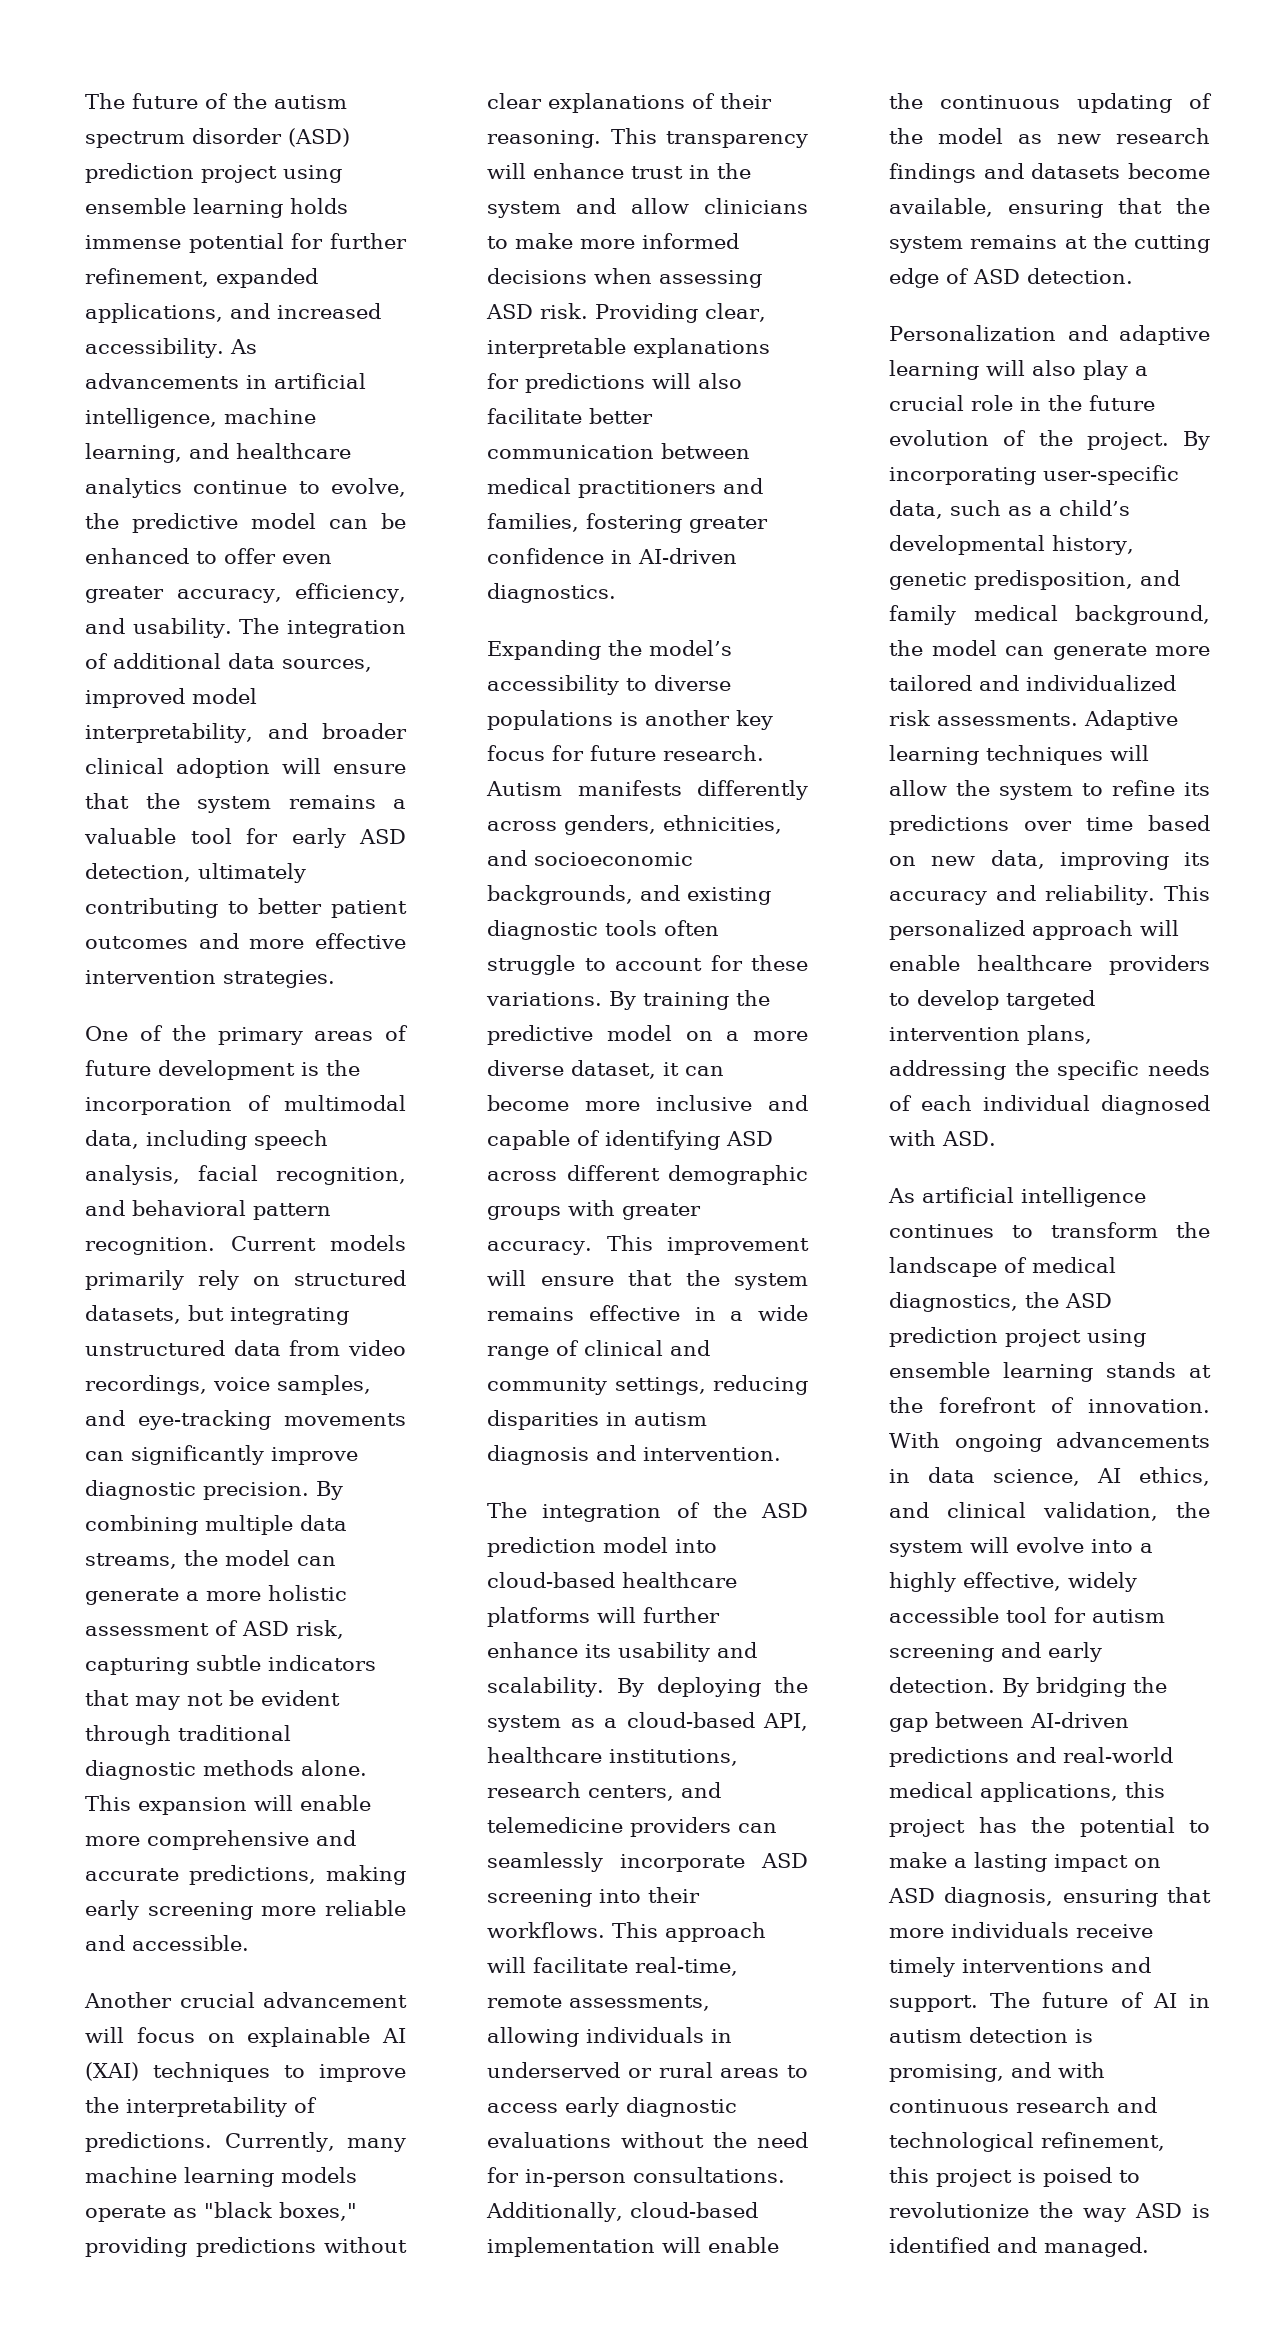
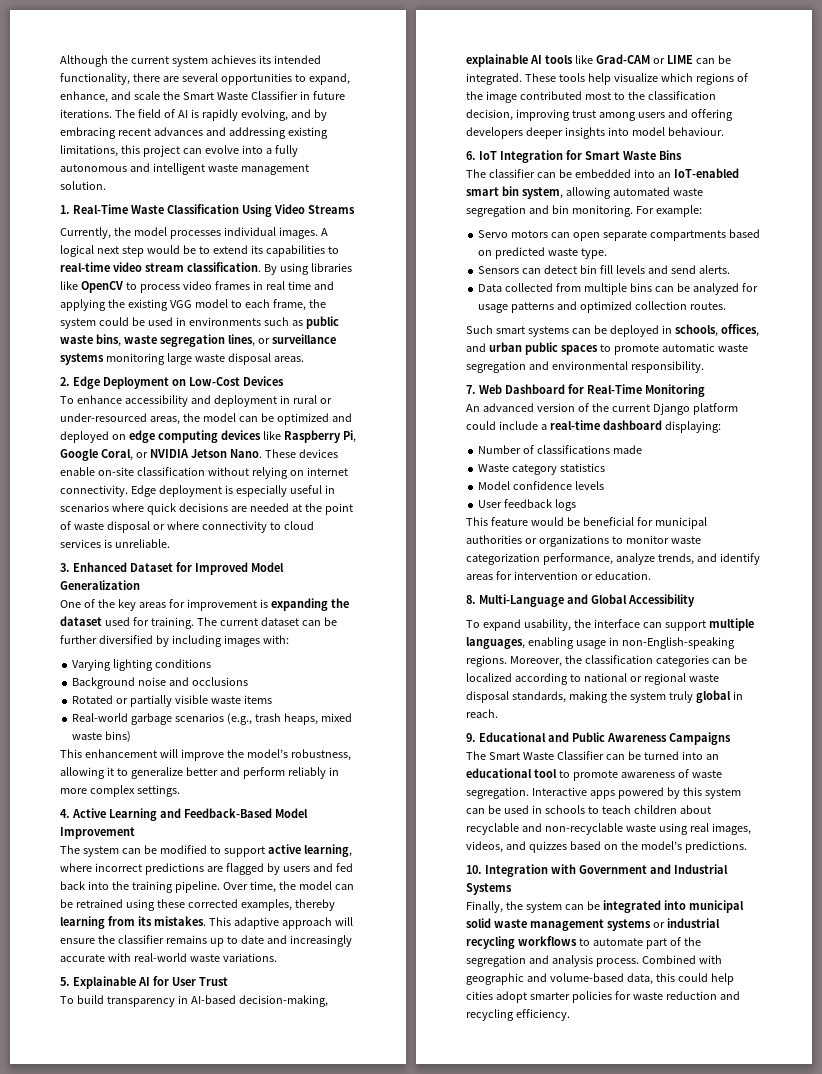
[85,93,348,109] [85,128,351,148] [85,163,343,183] [85,198,349,218] [85,233,407,253] [85,268,319,288] [85,303,382,323] [85,338,258,358] [85,373,367,389] [85,408,317,428] [85,443,352,463] [85,478,406,498] [85,513,406,533] [85,548,333,564] [85,583,407,603] [85,618,406,638] [85,653,373,672] [85,688,258,708] [85,723,407,743] [85,758,406,778] [85,793,406,813] [84,828,406,848] [85,863,307,883] [85,898,407,918] [85,933,406,949] [85,970,336,988] [85,1025,408,1045] [85,1060,361,1080] [85,1095,406,1115] [85,1130,329,1150] [85,1165,406,1185] [85,1200,332,1220] [85,1235,406,1255] [85,1270,406,1290] [85,1305,350,1325] [85,1340,406,1356] [85,1375,372,1395] [85,1410,406,1430] [85,1445,359,1465] [85,1480,344,1500] [85,1515,348,1535] [85,1550,337,1569] [85,1585,348,1605] [85,1620,345,1639] [85,1655,377,1675] [85,1690,341,1710] [85,1725,292,1745] [85,1760,368,1780] [85,1795,372,1815] [85,1830,357,1850] [85,1865,406,1885] [85,1900,406,1920] [85,1935,250,1951] [84,1992,407,2008] [85,2027,406,2047] [85,2062,406,2082] [85,2097,318,2117] [85,2132,406,2152] [85,2167,358,2187] [85,2202,358,2222] [85,2237,407,2257] [487,93,773,113] [487,128,808,148] [487,163,752,179] [487,198,808,218] [487,233,740,249] [487,268,763,288] [486,303,767,323] [487,338,771,358] [487,373,743,393] [487,408,654,424] [487,443,751,459] [487,478,764,498] [487,513,769,533] [487,548,738,564] [487,583,617,603] [487,640,733,660] [487,675,732,695] [487,710,774,730] [487,745,765,761] [486,780,808,800] [487,815,783,835] [487,850,694,866] [487,885,772,905] [487,920,720,940] [487,955,808,975] [486,990,771,1010] [487,1025,808,1045] [487,1060,725,1079] [487,1095,808,1111] [487,1130,774,1150] [487,1165,808,1185] [487,1200,702,1220] [487,1235,809,1255] [487,1270,808,1290] [487,1305,808,1321] [487,1340,711,1360] [487,1375,808,1395] [487,1410,708,1430] [487,1445,782,1465] [487,1502,808,1522] [487,1537,718,1557] [487,1572,738,1588] [487,1607,721,1627] [487,1642,758,1662] [487,1677,808,1697] [487,1712,808,1732] [487,1747,739,1766] [487,1782,722,1801] [487,1817,778,1837] [487,1852,808,1872] [487,1887,701,1907] [487,1922,767,1942] [487,1957,739,1976] [487,1995,711,2011] [487,2027,733,2047] [487,2062,808,2078] [487,2097,738,2117] [487,2132,808,2148] [487,2167,786,2187] [486,2202,759,2222] [487,2237,780,2257] [889,93,1212,113] [889,128,1210,144] [889,163,1210,183] [889,198,1210,218] [889,233,1210,253] [889,268,1134,288] [889,325,1210,345] [889,360,1149,380] [889,395,1156,411] [889,430,1210,450] [889,465,1180,485] [889,500,1131,519] [889,535,1135,555] [889,570,1181,590] [889,605,1210,625] [889,640,1210,660] [889,675,1177,691] [889,710,1179,730] [889,745,1150,765] [889,780,1210,800] [889,815,1210,835] [889,850,1210,870] [889,885,1210,905] [889,920,1180,940] [889,955,1210,975] [889,990,1096,1010] [889,1025,1093,1045] [889,1060,1210,1080] [889,1095,1210,1115] [889,1130,997,1146] [888,1187,1147,1207] [889,1222,1210,1238] [889,1257,1117,1277] [889,1292,1113,1312] [889,1327,1147,1347] [889,1362,1211,1382] [889,1397,1210,1413] [889,1432,1210,1452] [889,1467,1210,1486] [889,1502,1210,1521] [889,1537,1154,1557] [889,1572,1138,1592] [889,1607,1166,1623] [889,1642,1103,1662] [889,1677,1168,1697] [889,1712,1130,1732] [889,1747,1174,1767] [889,1782,1166,1802] [889,1817,1210,1837] [889,1852,1162,1872] [888,1887,1211,1907] [889,1922,1154,1938] [889,1957,1152,1977] [889,1992,1210,2012] [889,2027,1094,2043] [889,2062,1106,2082] [889,2097,1158,2113] [889,2132,1166,2152] [889,2167,1141,2187] [889,2202,1210,2222] [889,2237,1150,2257] The future of the autism spectrum disorder (ASD) prediction project using ensemble learning holds immense potential for further refinement, expanded applications, and increased accessibility. As advancements in artificial intelligence, machine learning, and healthcare analytics continue to evolve, the predictive model can be enhanced to offer even greater accuracy, efficiency, and usability. The integration of additional data sources, improved model interpretability, and broader clinical adoption will ensure that the system remains a valuable tool for early ASD detection, ultimately contributing to better patient outcomes and more effective intervention strategies. // One of the primary areas of future development is the incorporation of multimodal data, including speech analysis, facial recognition, and behavioral pattern recognition. Current models primarily rely on structured datasets, but integrating unstructured data from video recordings, voice samples, and eye-tracking movements can significantly improve diagnostic precision. By combining multiple data streams, the model can generate a more holistic assessment of ASD risk, capturing subtle indicators that may not be evident through traditional diagnostic methods alone. This expansion will enable more comprehensive and accurate predictions, making early screening more reliable and accessible. // Another crucial advancement will focus on explainable AI (XAI) techniques to improve the interpretability of predictions. Currently, many machine learning models operate as "black boxes," providing predictions without clear explanations of their reasoning. This transparency will enhance trust in the system and allow clinicians to make more informed decisions when assessing ASD risk. Providing clear, interpretable explanations for predictions will also facilitate better communication between medical practitioners and families, fostering greater confidence in AI-driven diagnostics. // Expanding the model’s accessibility to diverse populations is another key focus for future research. Autism manifests differently across genders, ethnicities, and socioeconomic backgrounds, and existing diagnostic tools often struggle to account for these variations. By training the predictive model on a more diverse dataset, it can become more inclusive and capable of identifying ASD across different demographic groups with greater accuracy. This improvement will ensure that the system remains effective in a wide range of clinical and community settings, reducing disparities in autism diagnosis and intervention. // The integration of the ASD prediction model into cloud-based healthcare platforms will further enhance its usability and scalability. By deploying the system as a cloud-based API, healthcare institutions, research centers, and telemedicine providers can seamlessly incorporate ASD screening into their workflows. This approach will facilitate real-time, remote assessments, allowing individuals in underserved or rural areas to access early diagnostic evaluations without the need for in-person consultations. Additionally, cloud-based implementation will enable the continuous updating of the model as new research findings and datasets become available, ensuring that the system remains at the cutting edge of ASD detection. // Personalization and adaptive learning will also play a crucial role in the future evolution of the project. By incorporating user-specific data, such as a child’s developmental history, genetic predisposition, and family medical background, the model can generate more tailored and individualized risk assessments. Adaptive learning techniques will allow the system to refine its predictions over time based on new data, improving its accuracy and reliability. This personalized approach will enable healthcare providers to develop targeted intervention plans, addressing the specific needs of each individual diagnosed with ASD. // As artificial intelligence continues to transform the landscape of medical diagnostics, the ASD prediction project using ensemble learning stands at the forefront of innovation. With ongoing advancements in data science, AI ethics, and clinical validation, the system will evolve into a highly effective, widely accessible tool for autism screening and early detection. By bridging the gap between AI-driven predictions and real-world medical applications, this project has the potential to make a lasting impact on ASD diagnosis, ensuring that more individuals receive timely interventions and support. The future of AI in autism detection is promising, and with continuous research and technological refinement, this project is poised to revolutionize the way ASD is identified and managed. -> [60,55,321,67] [60,73,350,85] [60,91,345,103] [60,109,327,121] [60,127,328,139] [60,145,298,157] [60,163,309,175] [60,181,106,190] [60,204,355,217] [60,227,328,239] [60,245,339,257] [60,262,352,275] [60,281,334,293] [60,299,326,311] [60,316,339,329] [60,334,336,347] [60,353,304,365] [60,376,284,389] [60,395,332,407] [60,413,352,425] [60,430,356,443] [60,449,338,461] [60,467,348,479] [60,485,335,497] [60,503,353,515] [60,521,314,533] [60,539,170,548] [60,562,284,575] [60,580,140,590] [60,598,349,611] [60,616,337,629] [60,635,289,647] [72,659,212,671] [72,677,249,689] [72,695,272,707] [72,713,352,725] [72,731,132,743] [60,749,351,761] [60,767,339,779] [60,785,180,797] [60,808,308,821] [60,827,135,839] [60,844,352,857] [60,863,353,875] [60,881,354,893] [60,899,335,911] [60,916,353,929] [60,935,352,947] [60,953,277,962] [60,976,228,989] [60,995,328,1007] [466,54,731,67] [466,73,748,85] [466,91,716,103] [466,109,733,121] [466,127,724,139] [466,150,682,163] [466,168,739,178] [466,186,703,199] [466,205,702,217] [478,229,760,241] [478,247,608,259] [478,265,730,274] [478,283,758,295] [478,301,726,313] [466,324,759,337] [466,342,748,355] [466,361,704,373] [466,384,705,397] [466,403,738,415] [466,420,721,433] [478,445,643,454] [478,463,606,475] [478,481,605,490] [478,499,577,511] [466,517,707,529] [466,535,701,547] [466,553,760,565] [466,571,651,580] [466,594,695,607] [466,618,754,631] [466,637,735,649] [466,655,747,667] [466,673,719,685] [466,690,743,703] [466,709,498,718] [466,732,731,745] [466,751,719,760] [466,768,722,781] [466,787,741,799] [466,805,711,814] [466,823,751,835] [466,841,747,853] [466,864,728,877] [466,883,512,895] [466,900,744,913] [466,918,720,931] [466,936,701,949] [466,955,722,967] [466,973,734,985] [466,991,740,1003] [466,1009,570,1021] Although the current system achieves its intended functionality, there are several opportunities to expand, enhance, and scale the Smart Waste Classifier in future iterations. The field of AI is rapidly evolving, and by embracing recent advances and addressing existing limitations, this project can evolve into a fully autonomous and intelligent waste management solution. // 1. Real-Time Waste Classification Using Video Streams // Currently, the model processes individual images. A logical next step would be to extend its capabilities to real-time video stream classification. By using libraries like OpenCV to process video frames in real time and applying the existing VGG model to each frame, the system could be used in environments such as public waste bins, waste segregation lines, or surveillance systems monitoring large waste disposal areas. // 2. Edge Deployment on Low-Cost Devices // To enhance accessibility and deployment in rural or under-resourced areas, the model can be optimized and deployed on edge computing devices like Raspberry Pi, Google Coral, or NVIDIA Jetson Nano. These devices enable on-site classification without relying on internet connectivity. Edge deployment is especially useful in scenarios where quick decisions are needed at the point of waste disposal or where connectivity to cloud services is unreliable. // 3. Enhanced Dataset for Improved Model Generalization // One of the key areas for improvement is expanding the dataset used for training. The current dataset can be further diversified by including images with: // Varying lighting conditions // Background noise and occlusions // Rotated or partially visible waste items // Real-world garbage scenarios (e.g., trash heaps, mixed waste bins) // This enhancement will improve the model’s robustness, allowing it to generalize better and perform reliably in more complex settings. // 4. Active Learning and Feedback-Based Model Improvement // The system can be modified to support active learning, where incorrect predictions are flagged by users and fed back into the training pipeline. Over time, the model can be retrained using these corrected examples, thereby learning from its mistakes. This adaptive approach will ensure the classifier remains up to date and increasingly accurate with real-world waste variations. // 5. Explainable AI for User Trust // To build transparency in AI-based decision-making, explainable AI tools like Grad-CAM or LIME can be integrated. These tools help visualize which regions of the image contributed most to the classification decision, improving trust among users and offering developers deeper insights into model behaviour. // 6. IoT Integration for Smart Waste Bins // The classifier can be embedded into an IoT-enabled smart bin system, allowing automated waste segregation and bin monitoring. For example: // Servo motors can open separate compartments based on predicted waste type. // Sensors can detect bin fill levels and send alerts. // Data collected from multiple bins can be analyzed for usage patterns and optimized collection routes. // Such smart systems can be deployed in schools, offices, and urban public spaces to promote automatic waste segregation and environmental responsibility. // 7. Web Dashboard for Real-Time Monitoring // An advanced version of the current Django platform could include a real-time dashboard displaying: // Number of classifications made // Waste category statistics // Model confidence levels // User feedback logs // This feature would be beneficial for municipal authorities or organizations to monitor waste categorization performance, analyze trends, and identify areas for intervention or education. // 8. Multi-Language and Global Accessibility // To expand usability, the interface can support multiple languages, enabling usage in non-English-speaking regions. Moreover, the classification categories can be localized according to national or regional waste disposal standards, making the system truly global in reach. // 9. Educational and Public Awareness Campaigns // The Smart Waste Classifier can be turned into an educational tool to promote awareness of waste segregation. Interactive apps powered by this system can be used in schools to teach children about recyclable and non-recyclable waste using real images, videos, and quizzes based on the model’s predictions. // 10. Integration with Government and Industrial Systems // Finally, the system can be integrated into municipal solid waste management systems or industrial recycling workflows to automate part of the segregation and analysis process. Combined with geographic and volume-based data, this could help cities adopt smarter policies for waste reduction and recycling efficiency.

